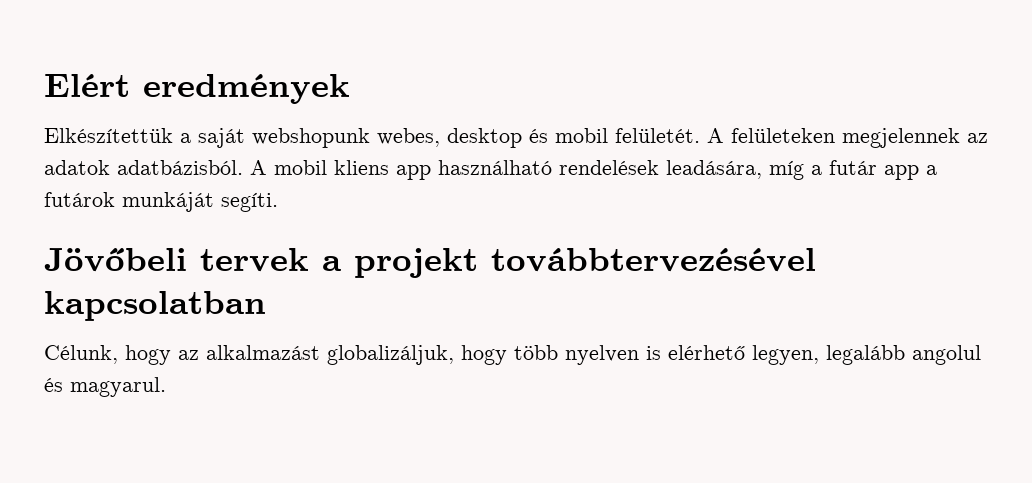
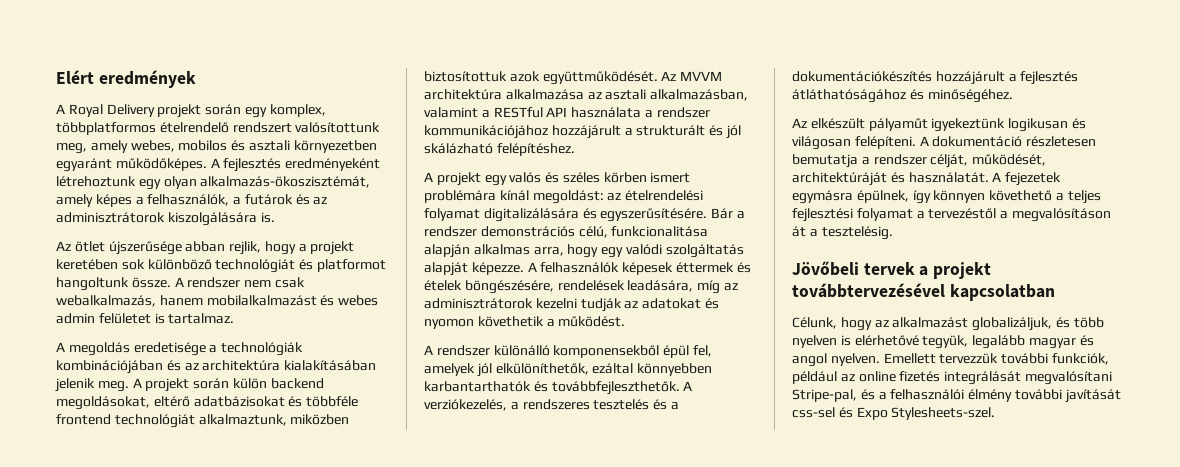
[44,128,988,148] [44,160,937,180] [44,192,278,212] Elkészítettük a saját webshopunk webes, desktop és mobil felületét. A felületeken megjelennek az adatok adatbázisból. A mobil kliens app használható rendelések leadására, míg a futár app a futárok munkáját segíti. -> [56,104,326,118] [56,122,381,135] [56,140,377,154] [56,158,381,172] [56,176,371,190] [56,194,328,207] [56,212,275,226] [56,241,355,255] [56,259,386,273] [56,277,305,291] [56,295,379,307] [56,313,235,324] [56,342,304,356] [56,360,377,374] [55,378,324,392] [56,396,359,410] [56,414,350,428] [424,71,723,85] [424,89,749,101] [424,107,710,118] [424,125,741,139] [424,143,575,156] [424,172,691,186] [424,190,704,204] [424,208,745,222] [424,226,709,238] [424,244,744,258] [424,262,751,276] [424,280,738,294] [424,298,719,312] [424,316,626,329] [424,345,712,358] [424,363,713,377] [424,381,693,395] [424,399,679,411] [792,71,1079,85] [792,89,1013,103] [792,118,1086,132] [792,136,1097,150] [792,154,1047,168] [792,172,1062,186] [792,190,1101,204] [792,208,1111,222] [792,226,893,240] A Royal Delivery projekt során egy komplex, többplatformos ételrendelő rendszert valósítottunk meg, amely webes, mobilos és asztali környezetben egyaránt működőképes. A fejlesztés eredményeként létrehoztunk egy olyan alkalmazás-ökoszisztémát, amely képes a felhasználók, a futárok és az adminisztrátorok kiszolgálására is. // Az ötlet újszerűsége abban rejlik, hogy a projekt keretében sok különböző technológiát és platformot hangoltunk össze. A rendszer nem csak webalkalmazás, hanem mobilalkalmazást és webes admin felületet is tartalmaz. // A megoldás eredetisége a technológiák kombinációjában és az architektúra kialakításában jelenik meg. A projekt során külön backend megoldásokat, eltérő adatbázisokat és többféle frontend technológiát alkalmaztunk, miközben biztosítottuk azok együttműködését. Az MVVM architektúra alkalmazása az asztali alkalmazásban, valamint a RESTful API használata a rendszer kommunikációjához hozzájárult a strukturált és jól skálázható felépítéshez. // A projekt egy valós és széles körben ismert problémára kínál megoldást: az ételrendelési folyamat digitalizálására és egyszerűsítésére. Bár a rendszer demonstrációs célú, funkcionalitása alapján alkalmas arra, hogy egy valódi szolgáltatás alapját képezze. A felhasználók képesek éttermek és ételek böngészésére, rendelések leadására, míg az adminisztrátorok kezelni tudják az adatokat és nyomon követhetik a működést. // A rendszer különálló komponensekből épül fel, amelyek jól elkülöníthetők, ezáltal könnyebben karbantarthatók és továbbfejleszthetők. A verziókezelés, a rendszeres tesztelés és a dokumentációkészítés hozzájárult a fejlesztés átláthatóságához és minőségéhez. // Az elkészült pályaműt igyekeztünk logikusan és világosan felépíteni. A dokumentáció részletesen bemutatja a rendszer célját, működését, architektúráját és használatát. A fejezetek egymásra épülnek, így könnyen követhető a teljes fejlesztési folyamat a tervezéstől a megvalósításon át a tesztelésig.
[461,345,507,365] hogy -> [1055,317,1070,328] és
[668,345,981,365] [44,377,166,397] elérhető legyen, legalább angolul és magyarul. -> [854,335,1094,349] [792,353,1109,367] [792,371,1112,385] [792,389,1121,403] [792,407,996,420] elérhetővé tegyük, legalább magyar és angol nyelven. Emellett tervezzük további funkciók, például az online fizetés integrálását megvalósítani Stripe-pal, és a felhasználói élmény további javítását css-sel és Expo Stylesheets-szel.

